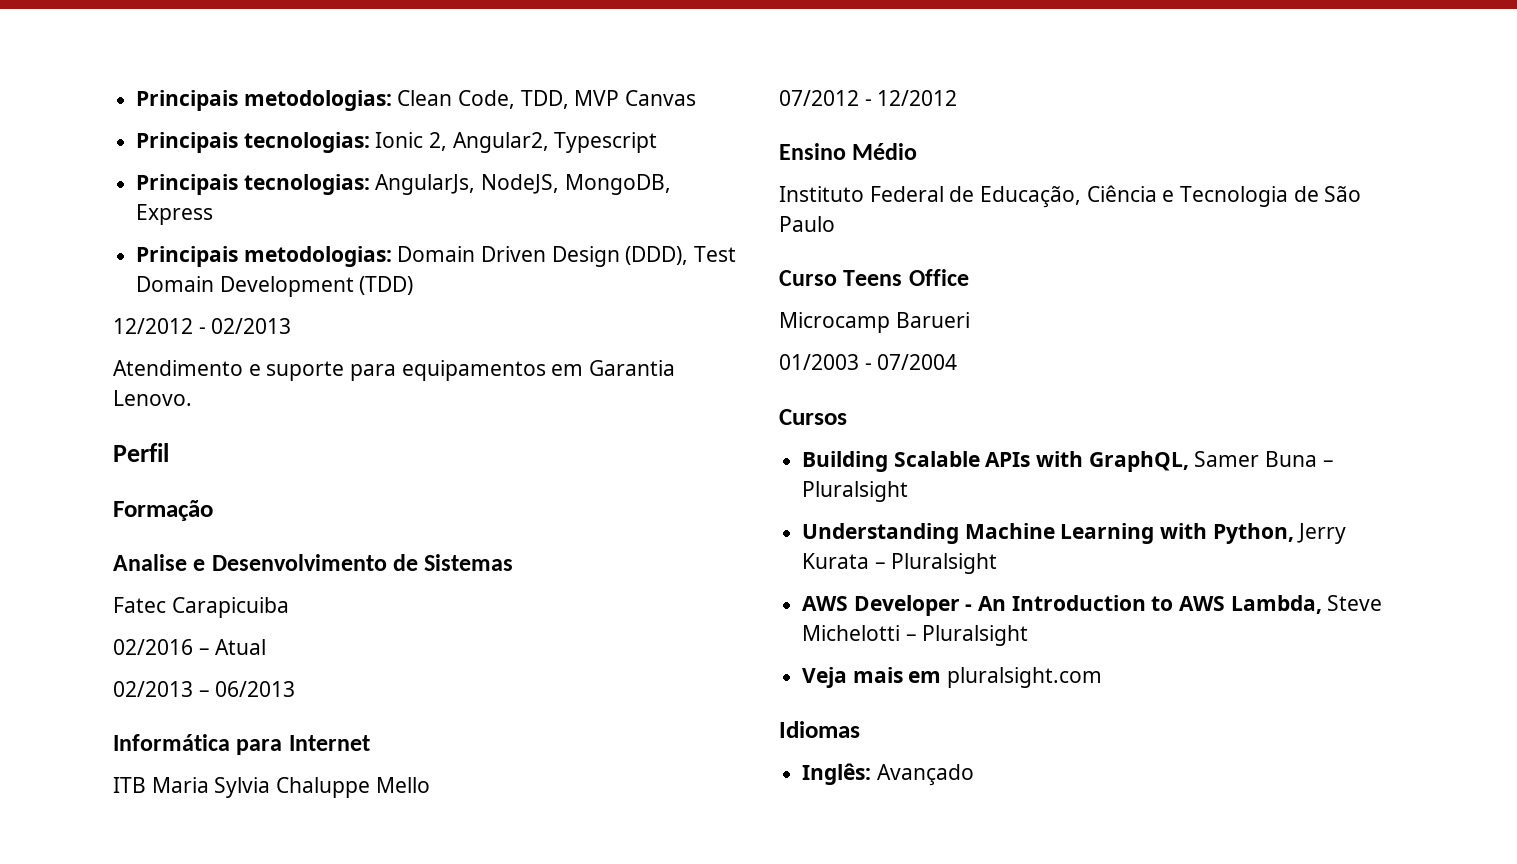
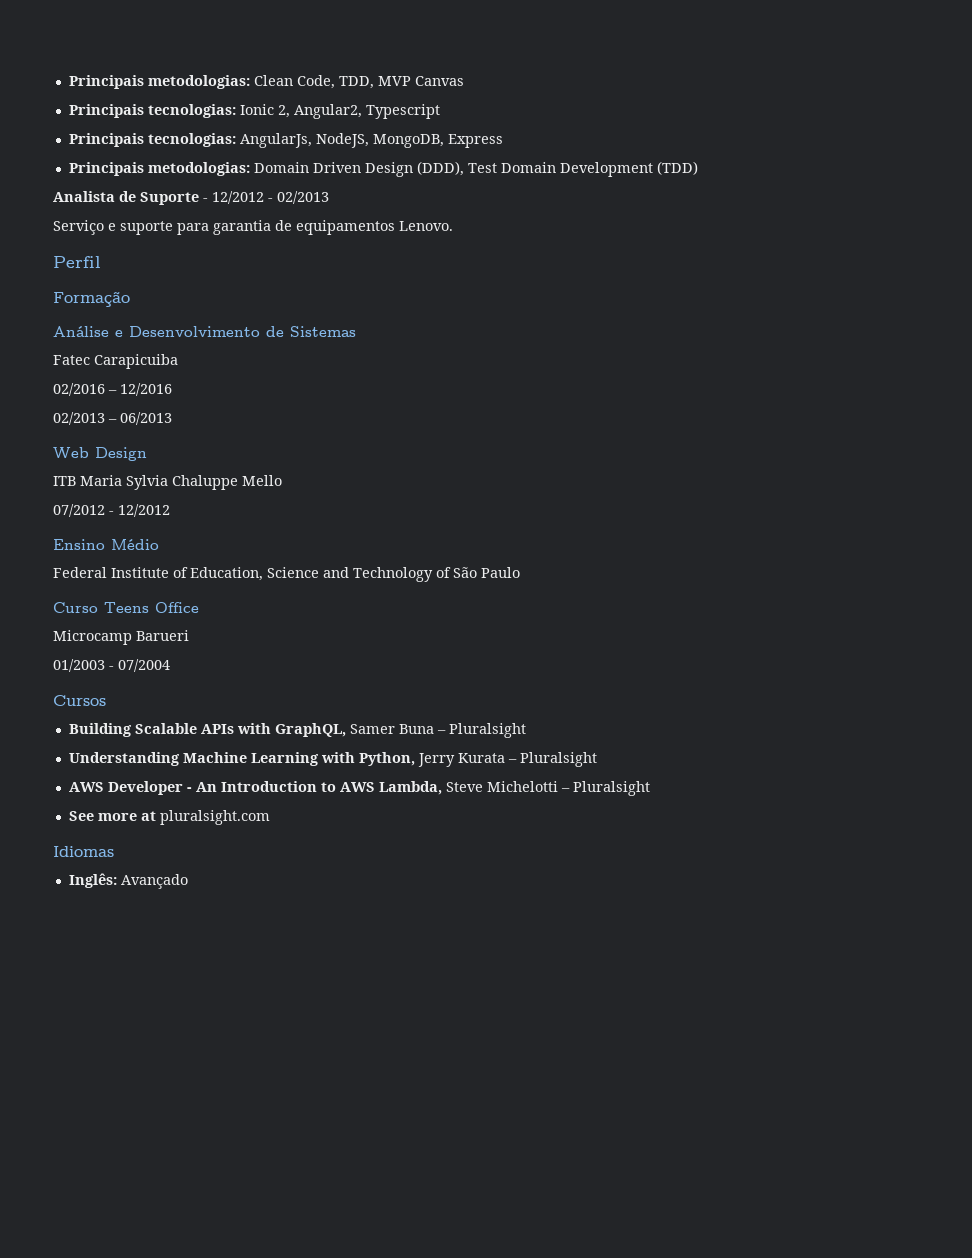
(414, 285) none -> [53,191,208,205] Analista de Suporte -
[113,360,243,376] Atendimento -> [53,220,104,235] Serviço
[401,360,676,381] equipamentos em Garantia -> [213,220,395,235] garantia de equipamentos
[113,554,187,571] Analise -> [53,326,109,337] Análise
[215,639,267,655] Atual -> [120,383,172,396] 12/2016
[113,734,370,755] Informática para Internet -> [53,447,147,461] Web Design
[779,185,1319,208] Instituto Federal de Educação, Ciência e Tecnologia de -> [53,567,451,582] Federal Institute of Education, Science and Technology of
[802,667,942,688] Veja mais em -> [68,811,156,821] See more at

